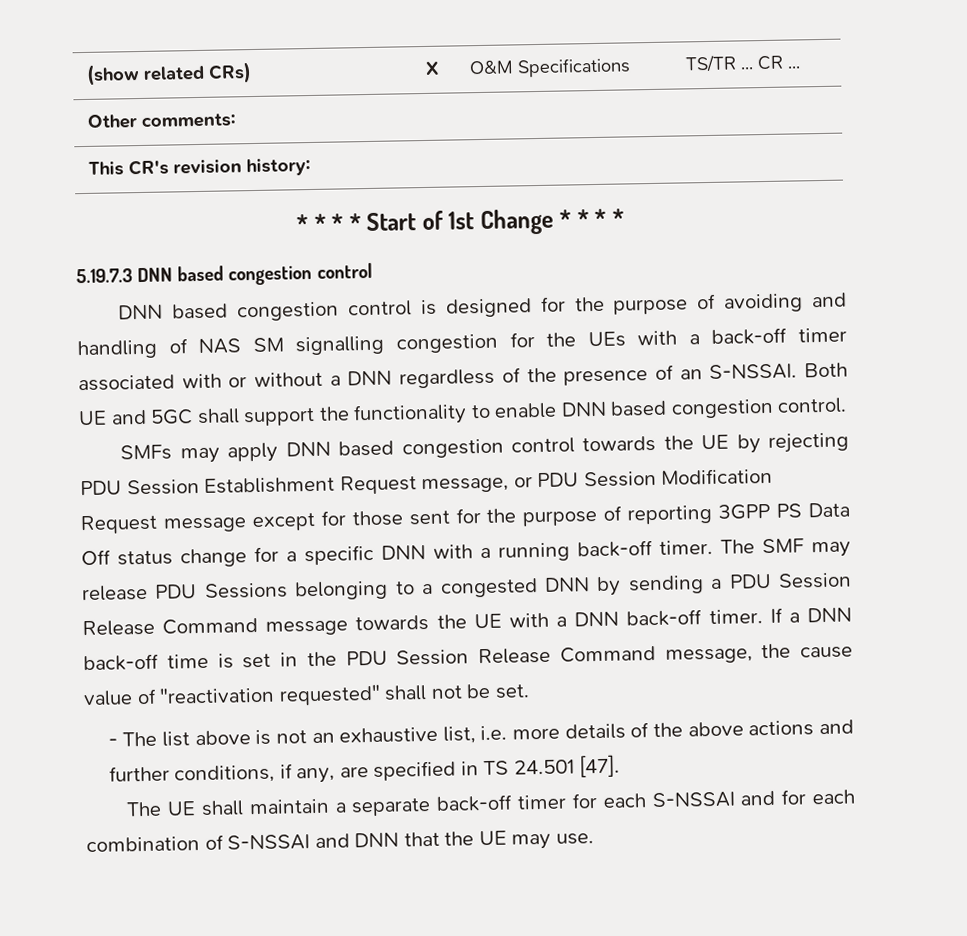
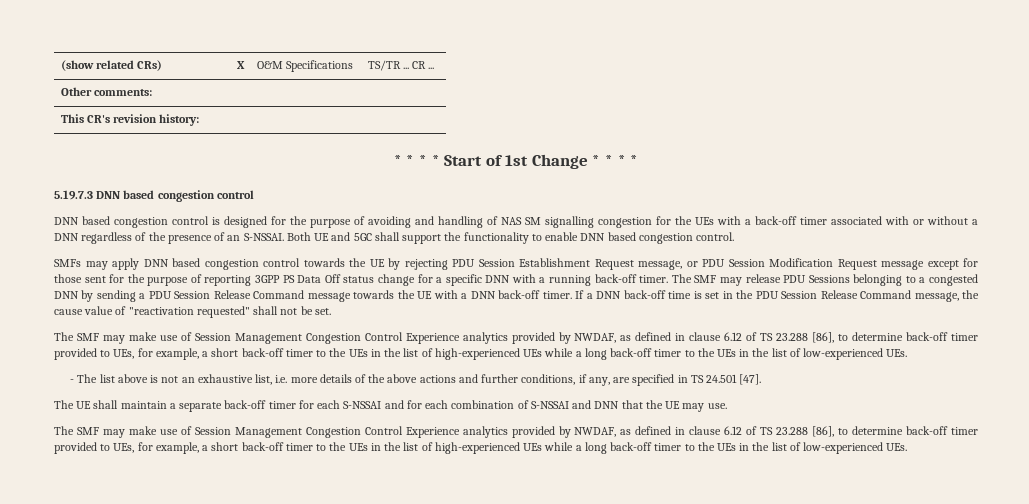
(530, 691) none -> [54,332,978,344] [54,348,908,360] // The SMF may make use of Session Management Congestion Control Experience analytics provided by NWDAF, as defined in clause 6.12 of TS 23.288 [86], to determine back-off timer provided to UEs, for example, a short back-off timer to the UEs in the list of high-experienced UEs while a long back-off timer to the UEs in the list of low-experienced UEs.
(594, 839) none -> [54,426,978,438] [54,442,908,454] // The SMF may make use of Session Management Congestion Control Experience analytics provided by NWDAF, as defined in clause 6.12 of TS 23.288 [86], to determine back-off timer provided to UEs, for example, a short back-off timer to the UEs in the list of high-experienced UEs while a long back-off timer to the UEs in the list of low-experienced UEs.

